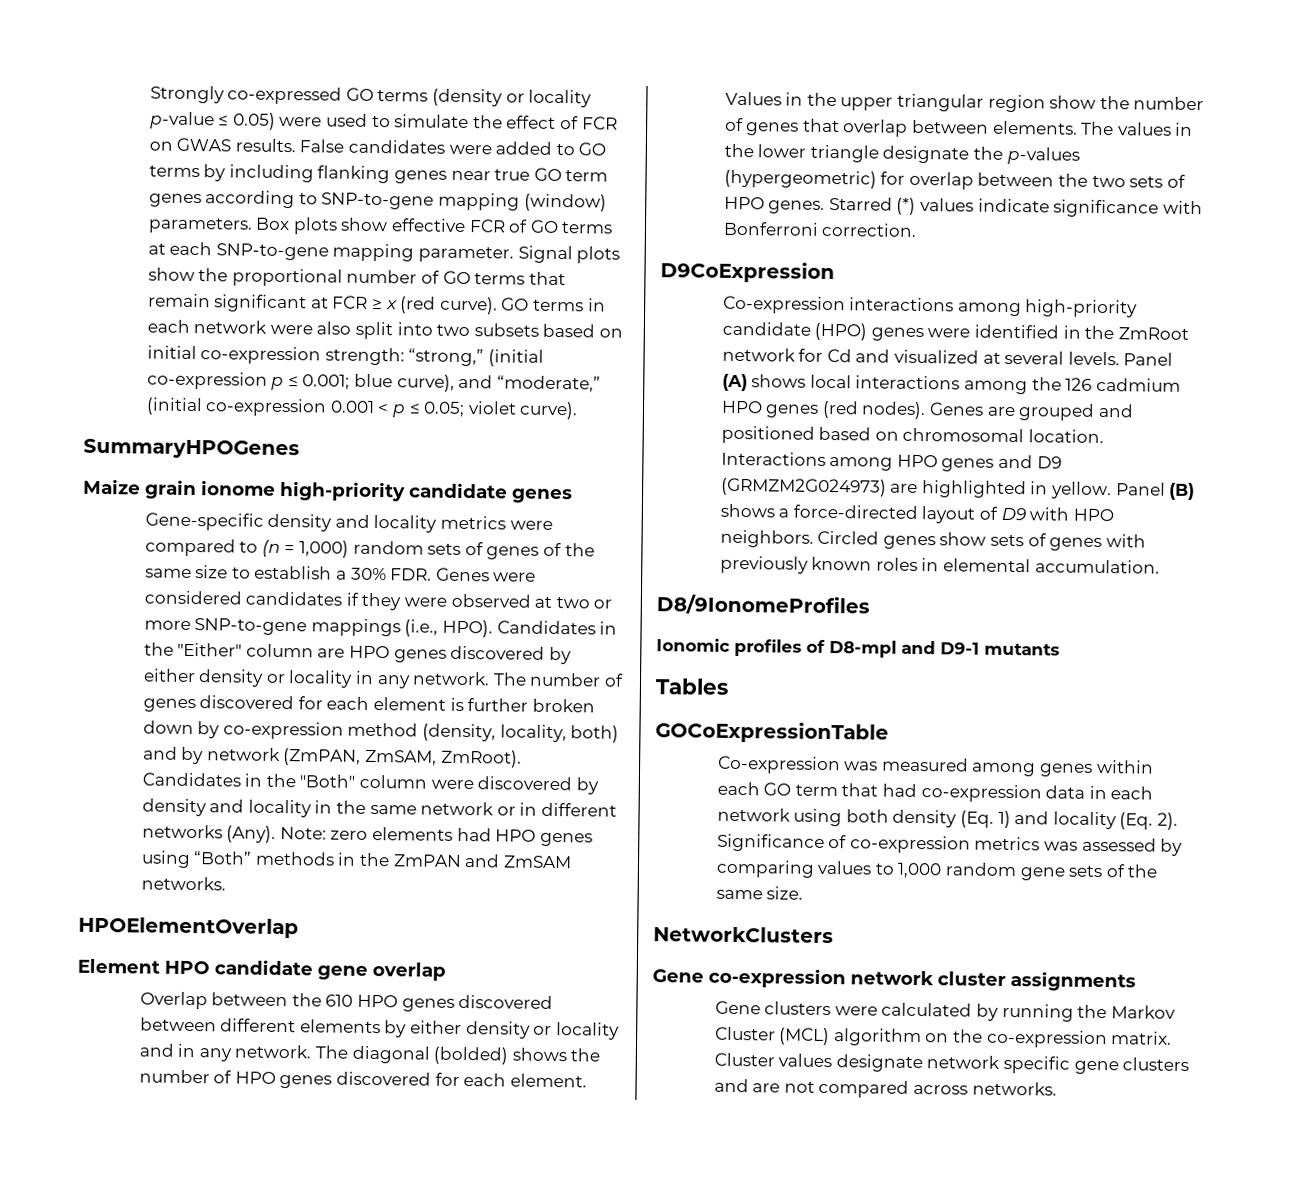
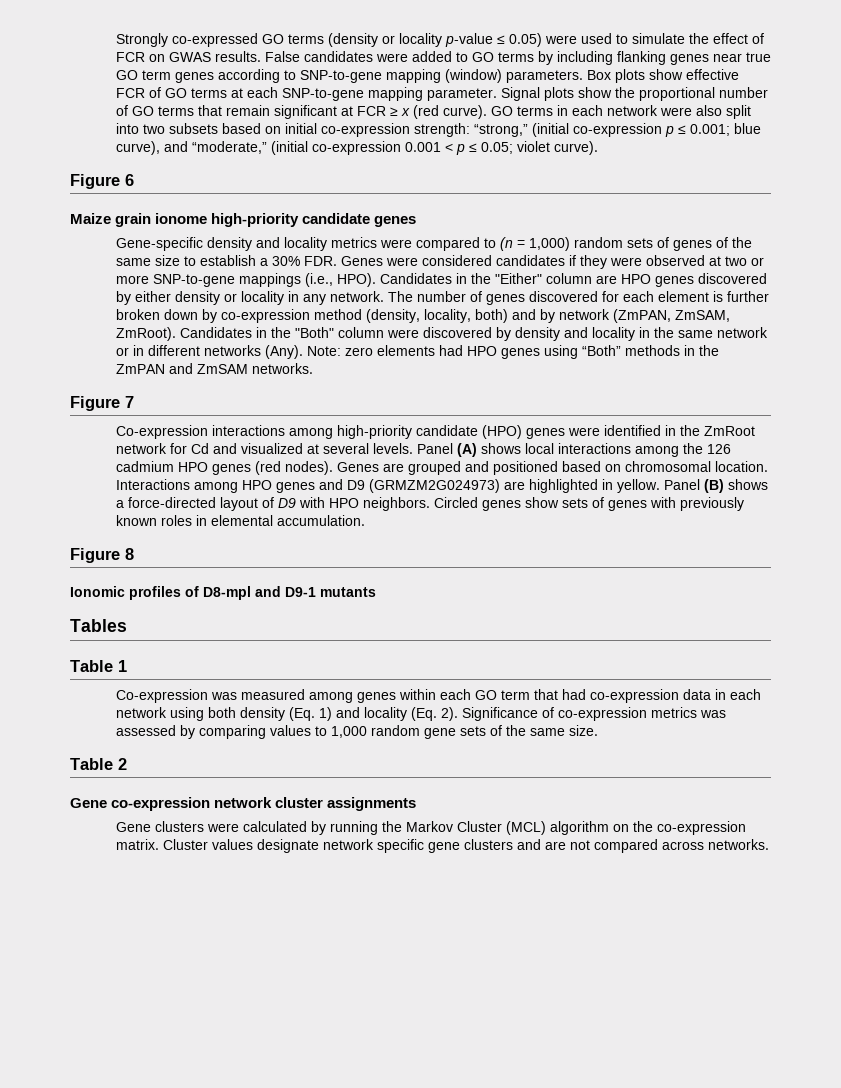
[83,438,300,460] SummaryHPOGenes -> [70,174,134,189] Figure 6
[78,916,299,939] [77,958,446,981] [139,991,554,1012] [139,1017,620,1040] [138,1043,601,1065] [138,1069,587,1089] [724,91,1205,113] [724,117,1194,137] [723,143,1080,165] [723,169,1186,190] [723,196,1203,218] [722,221,918,237] [660,261,835,284] HPOElementOverlap // Element HPO candidate gene overlap // Overlap between the 610 HPO genes discovered between different elements by either density or locality and in any network. The diagonal (bolded) shows the number of HPO genes discovered for each element. Values in the upper triangular region show the number of genes that overlap between elements. The values in the lower triangle designate the p-values (hypergeometric) for overlap between the two sets of HPO genes. Starred (*) values indicate significance with Bonferroni correction. // D9CoExpression -> [70,396,134,411] Figure 7
[656,594,870,616] D8/9IonomeProfiles -> [70,548,134,563] Figure 8
[655,721,889,744] GOCoExpressionTable -> [70,660,127,672] Table 1
[653,926,834,944] NetworkClusters -> [70,758,127,770] Table 2

